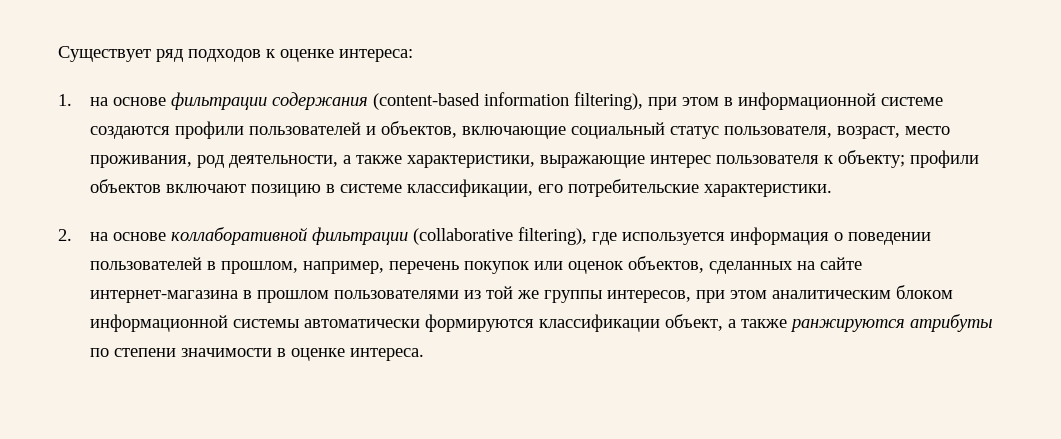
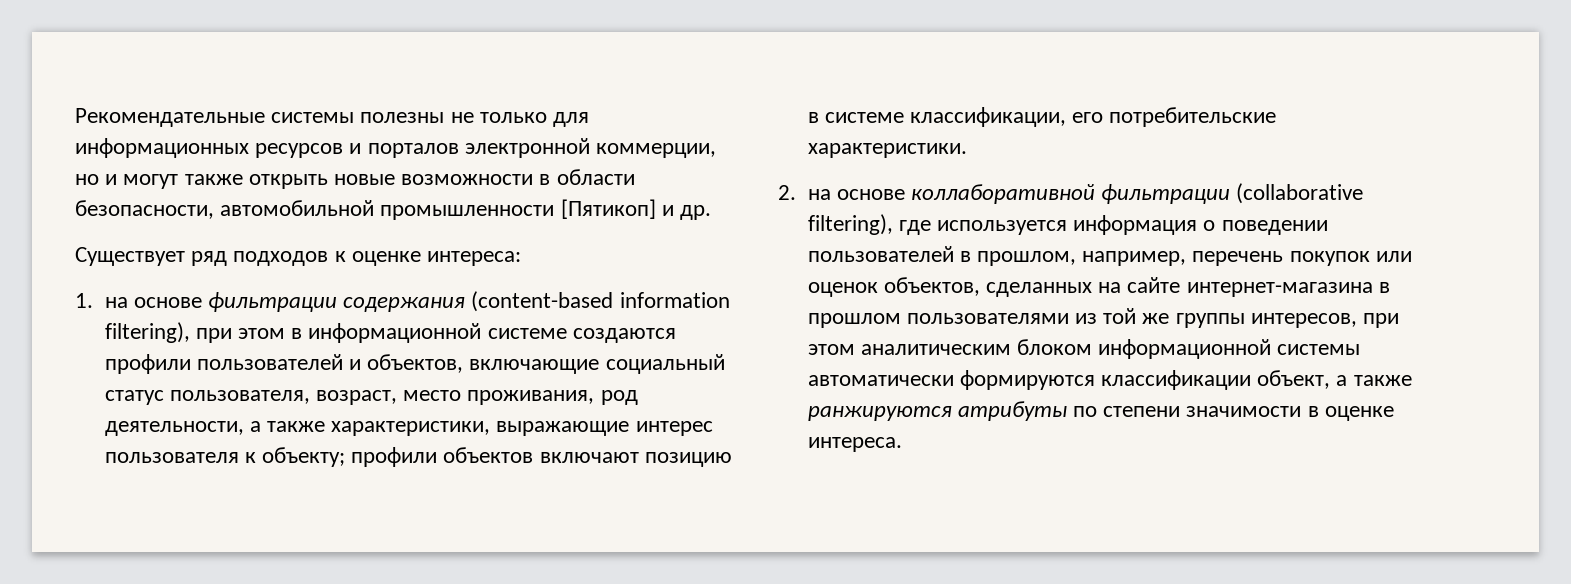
(58, 54) none -> [75,108,590,127] [75,138,717,158] [75,169,635,189] [75,199,712,220] Рекомендательные системы полезны не только для информационных ресурсов и порталов электронной коммерции, но и могут также открыть новые возможности в области безопасности, автомобильной промышленности [Пятикоп] и др. //

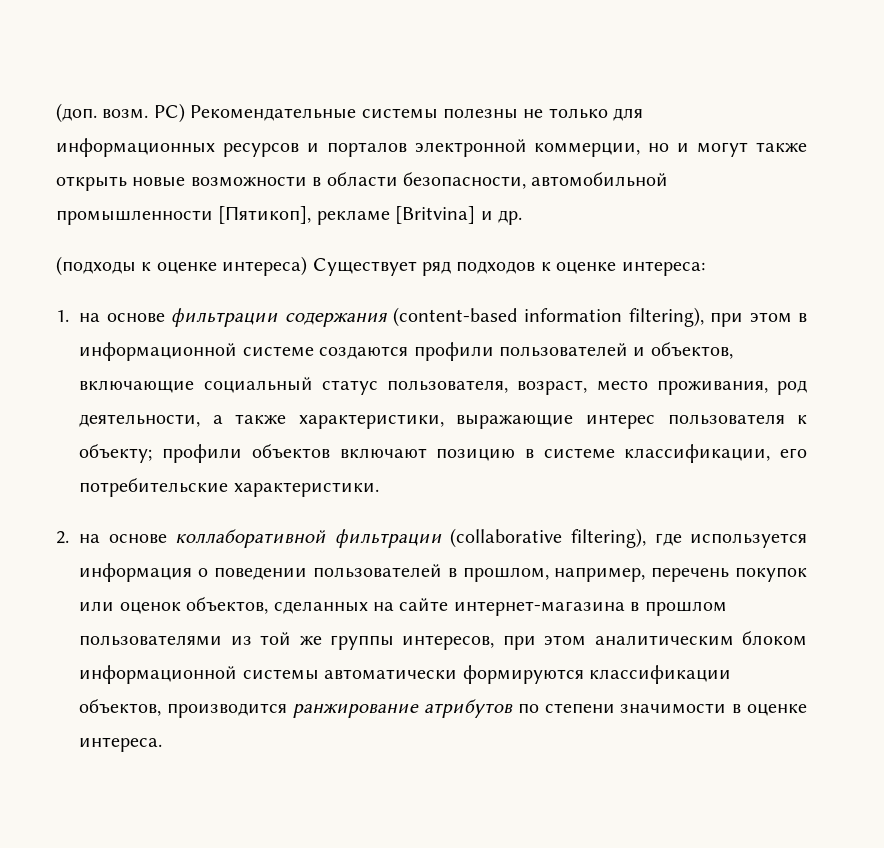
(75, 117) none -> [56,103,185,123] (доп. возм. РС)
[560,199,656,219] [Пятикоп] -> [218,206,476,225] [Пятикоп], рекламе [Britvina]
(712, 212) none -> [56,256,308,276] (подходы к оценке интереса)
[1257,370,1412,389] [807,401,1067,421] объект, а также ранжируются атрибуты -> [79,699,513,718] объектов, производится ранжирование атрибутов

